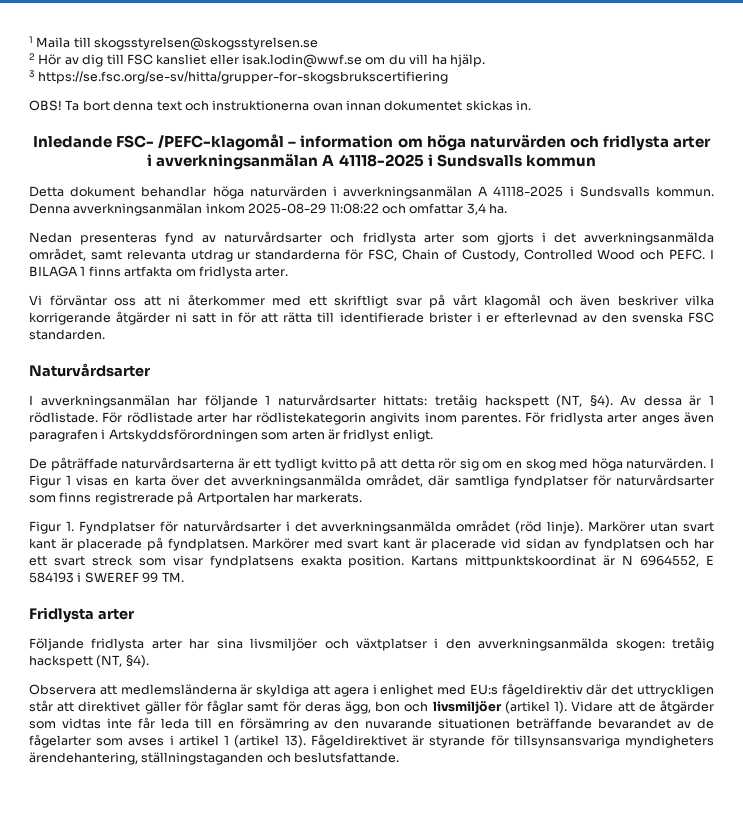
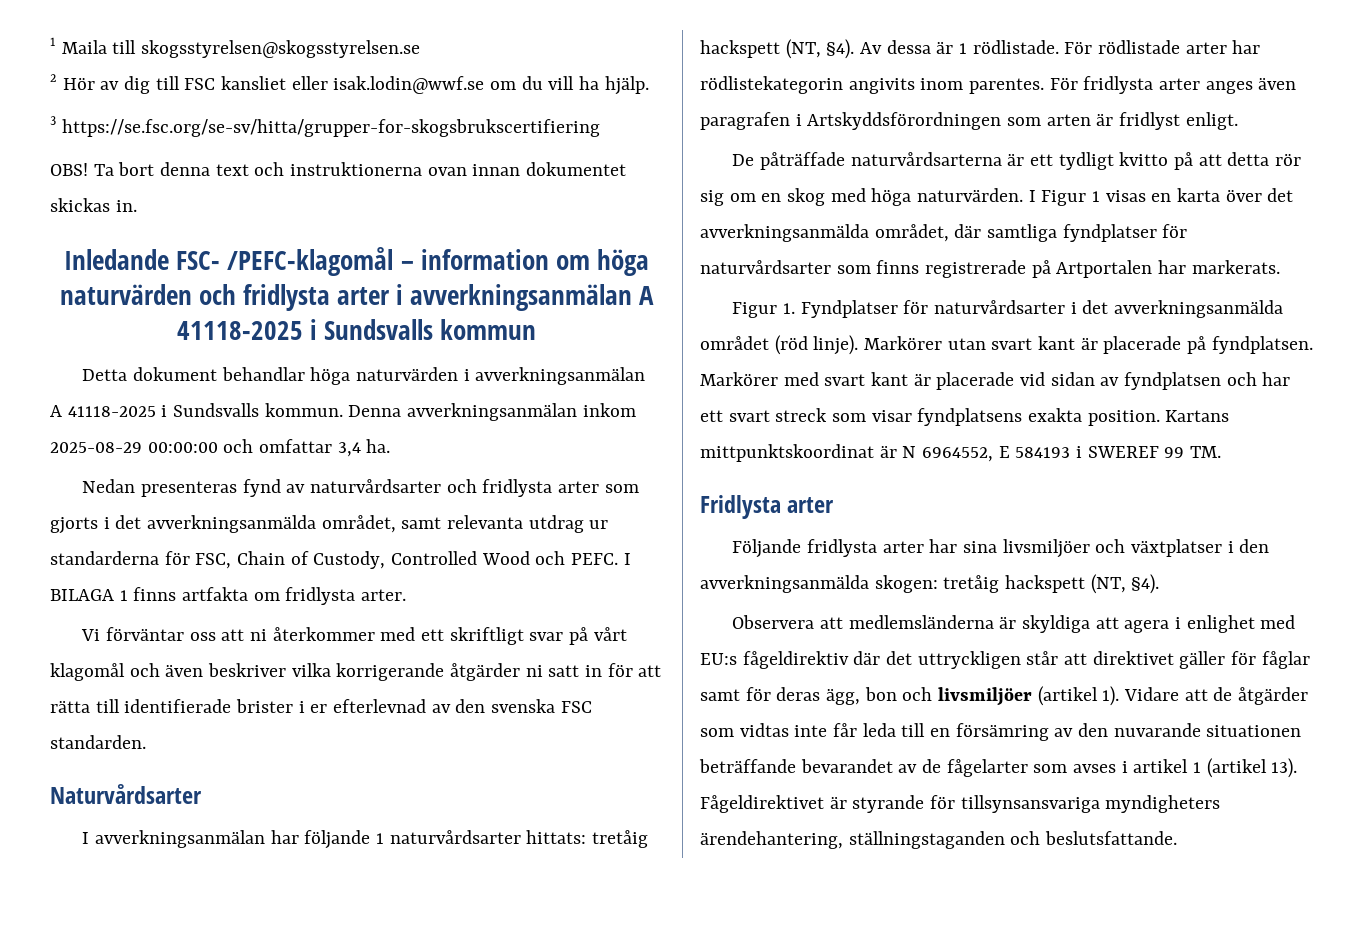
[329,203,379,214] 11:08:22 -> [147,442,218,453] 00:00:00

